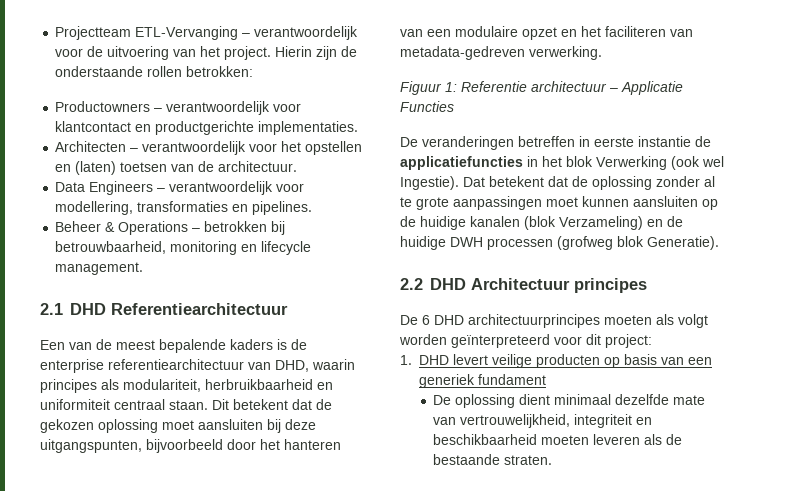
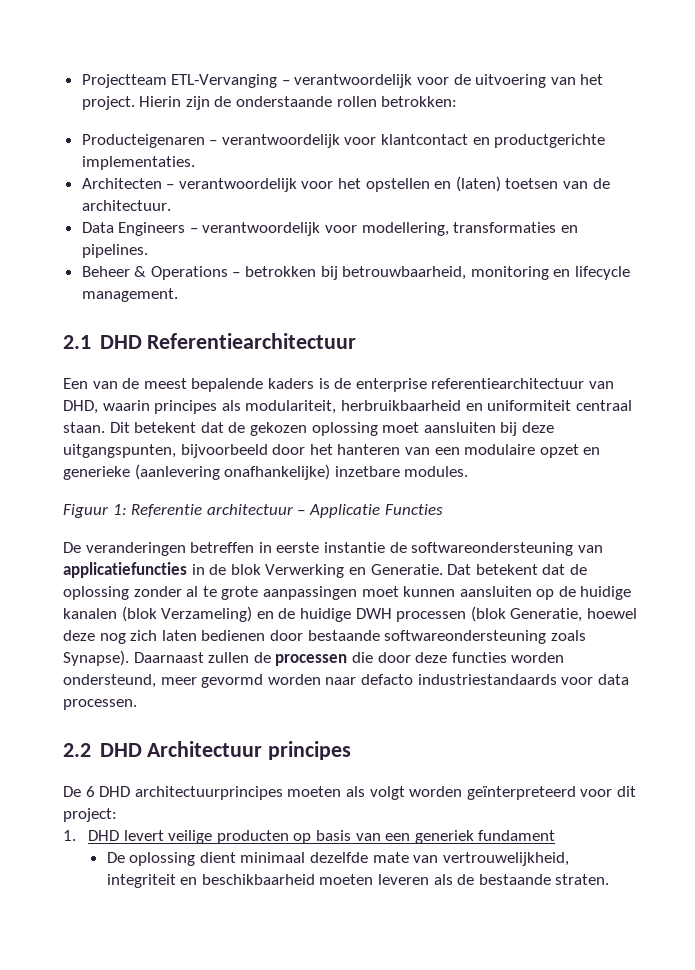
[55,101,151,112] Productowners -> [81,134,205,148] Producteigenaren
[581,26,693,37] [400,46,602,60] het faciliteren van metadata-gedreven verwerking. -> [63,464,469,480] generieke (aanlevering onafhankelijke) inzetbare modules.
(711, 141) none -> [411,542,603,556] softwareondersteuning van
[542,156,562,167] het -> [209,564,227,575] de
[671,156,724,170] [400,176,459,190] (ook wel Ingestie). -> [348,564,443,575] en Generatie.
[557,236,719,250] (grofweg blok Generatie). -> [470,606,637,622] [63,630,586,644] [63,650,565,666] [63,674,629,688] [63,699,137,710] (blok Generatie, hoewel deze nog zich laten bedienen door bestaande softwareondersteuning zoals Synapse). Daarnaast zullen de processen die door deze functies worden ondersteund, meer gevormd worden naar defacto industriestandaards voor data processen.

